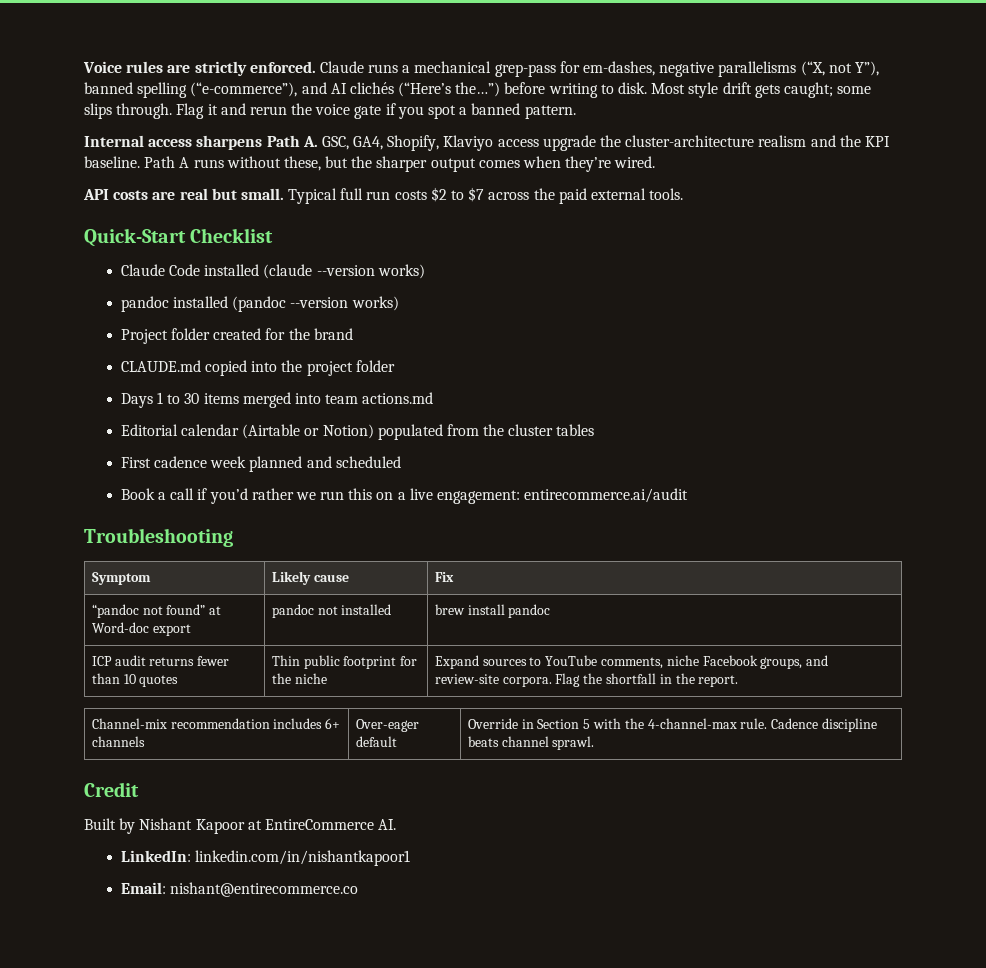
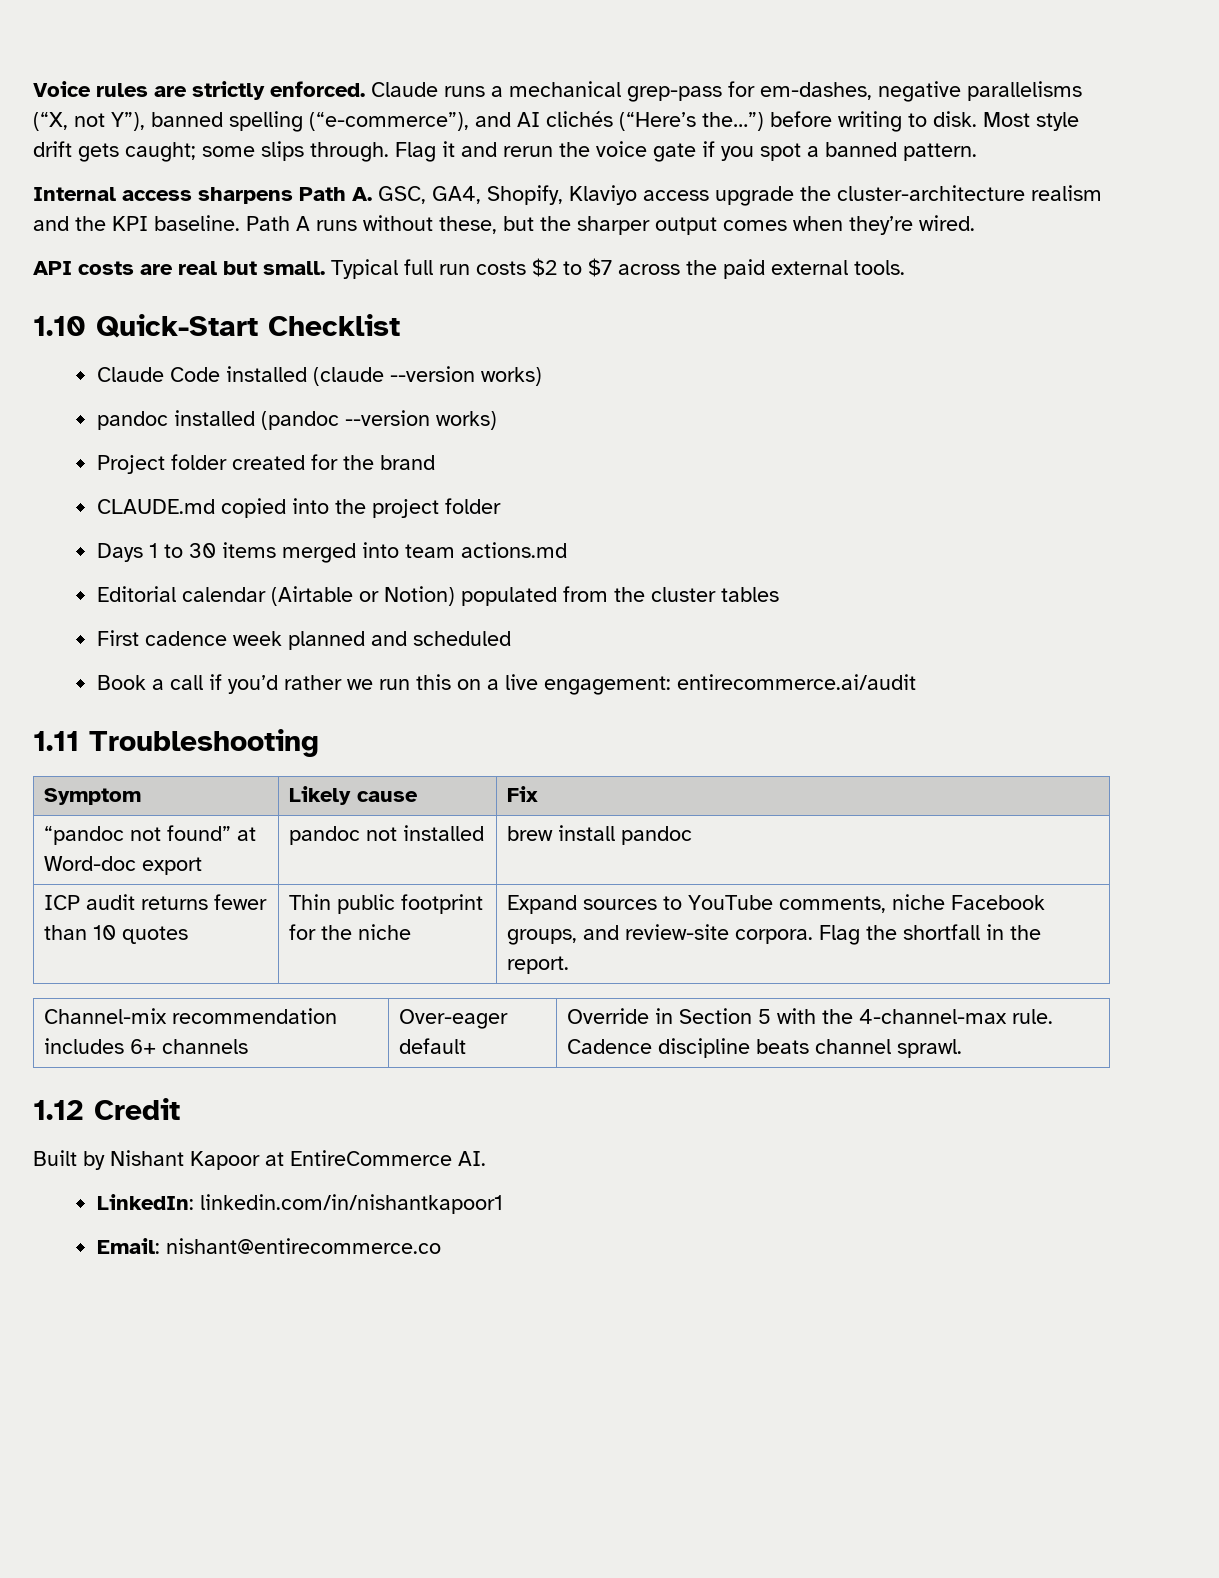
(684, 194) none -> [33,316,86,336] 1.10
(689, 495) none -> [33,731,79,751] 1.11
(595, 743) none -> [33,1100,84,1120] 1.12

